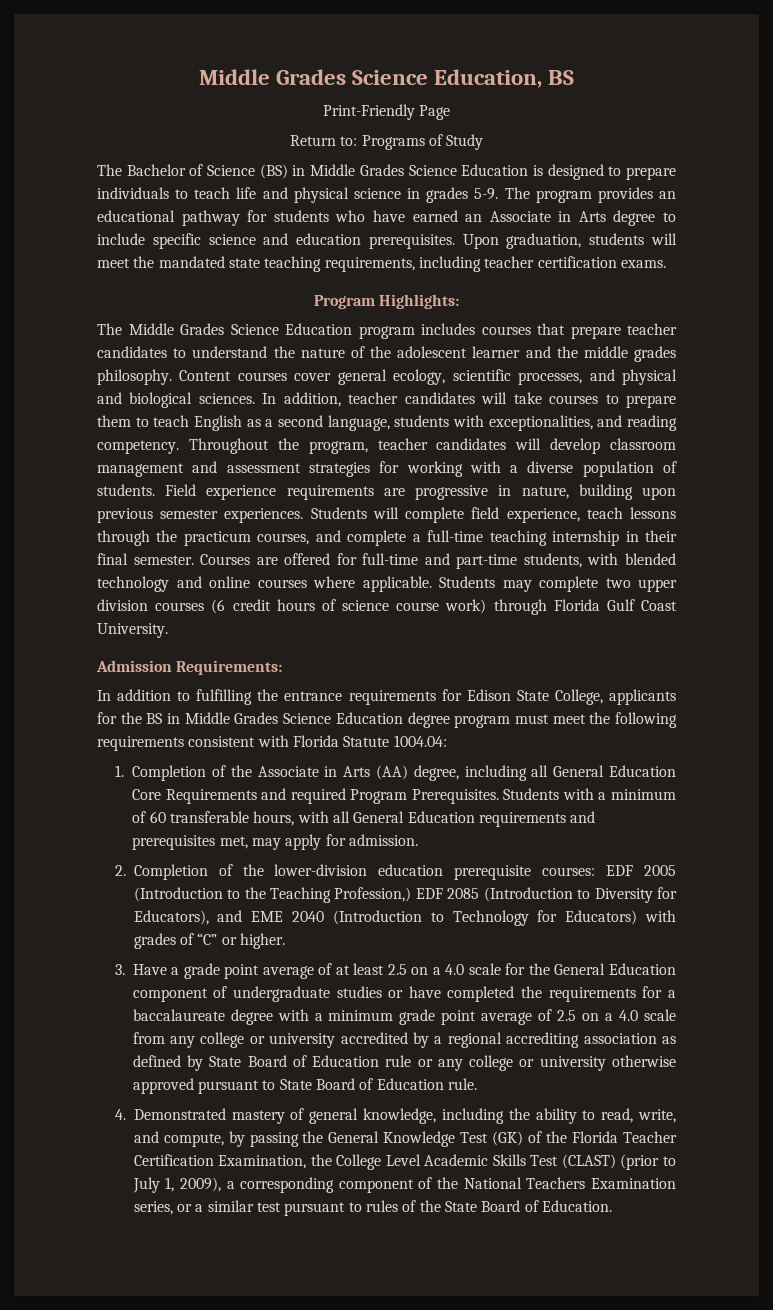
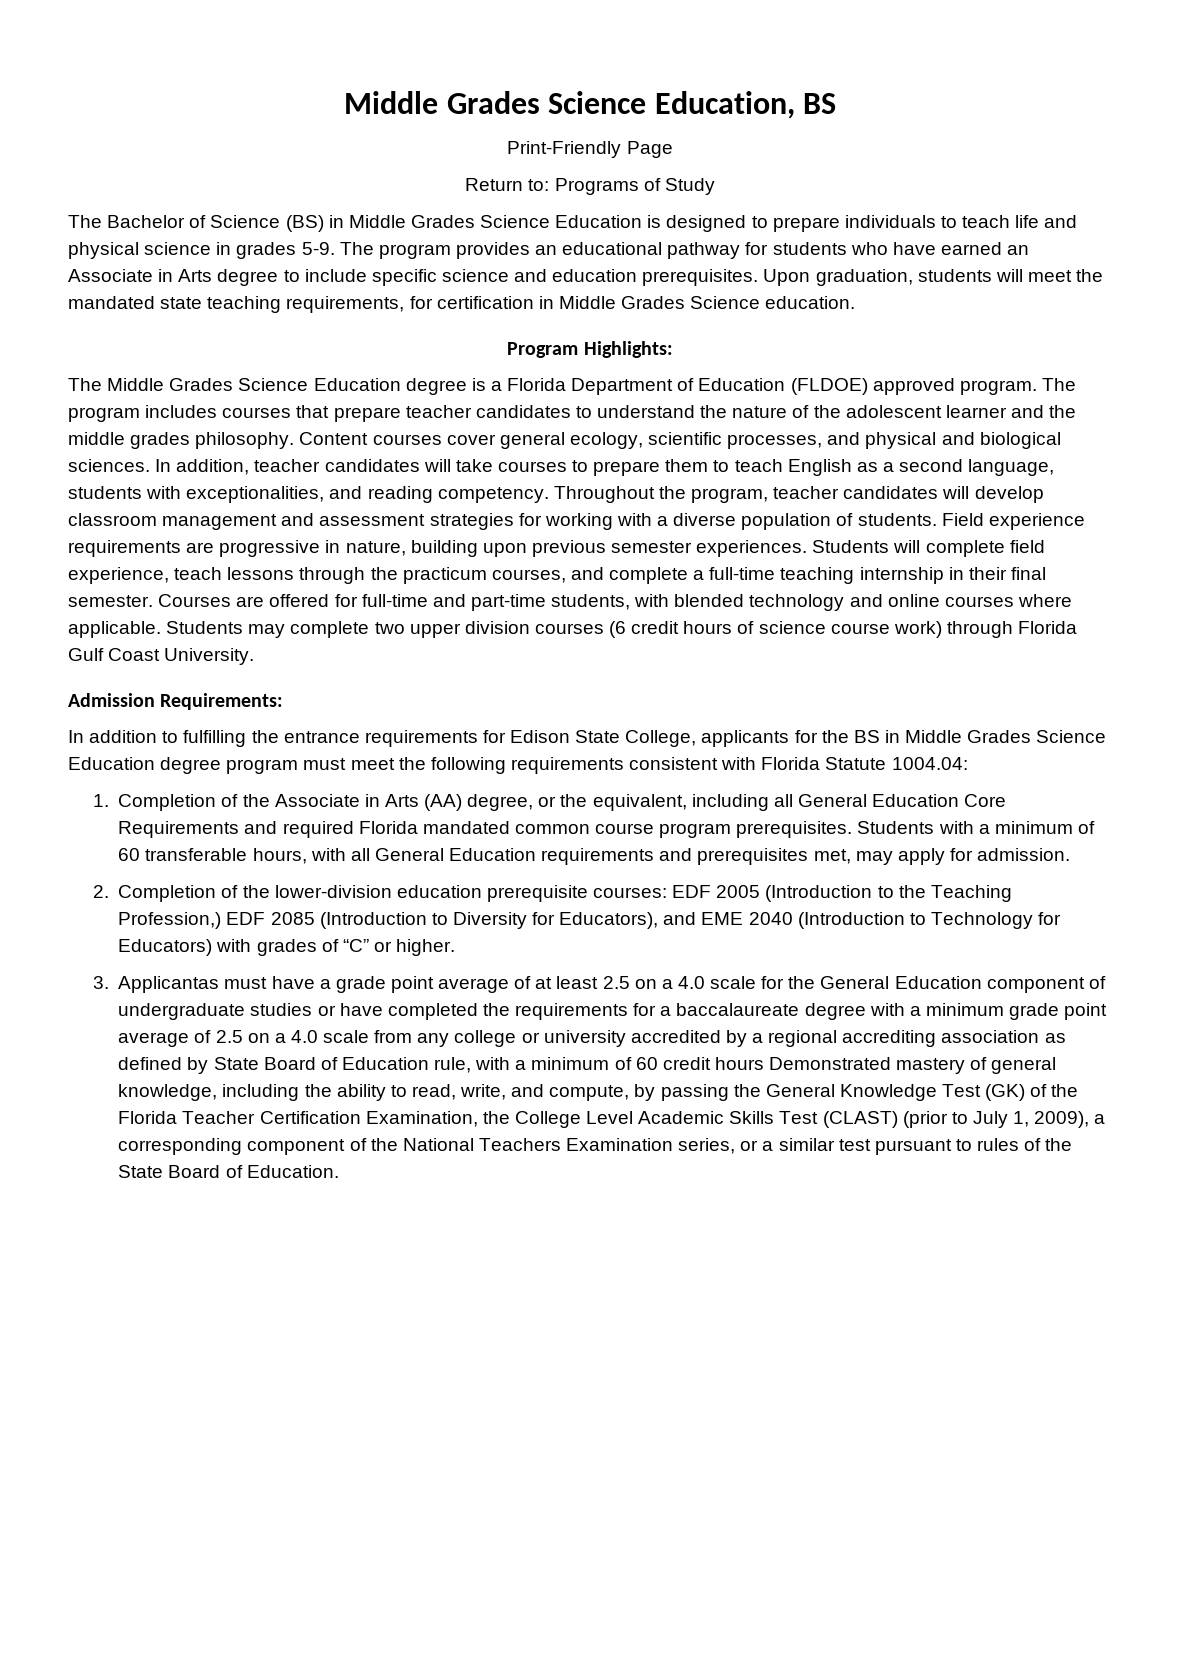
[418,256,666,272] including teacher certification exams. -> [409,296,856,309] for certification in Middle Grades Science education.
(352, 329) none -> [405,378,1076,395] degree is a Florida Department of Education (FLDOE) approved program. The
(459, 773) none -> [538,794,687,811] or the equivalent,
[350,789,499,804] Program Prerequisites. -> [358,821,853,838] Florida mandated common course program prerequisites.
[132,964,167,975] Have -> [118,976,315,993] Applicantas must have
[385,1055,677,1071] [132,1078,477,1094] [114,1109,126,1120] rule or any college or university otherwise approved pursuant to State Board of Education rule. // 4. -> [434,1057,764,1073] rule, with a minimum of 60 credit hours

